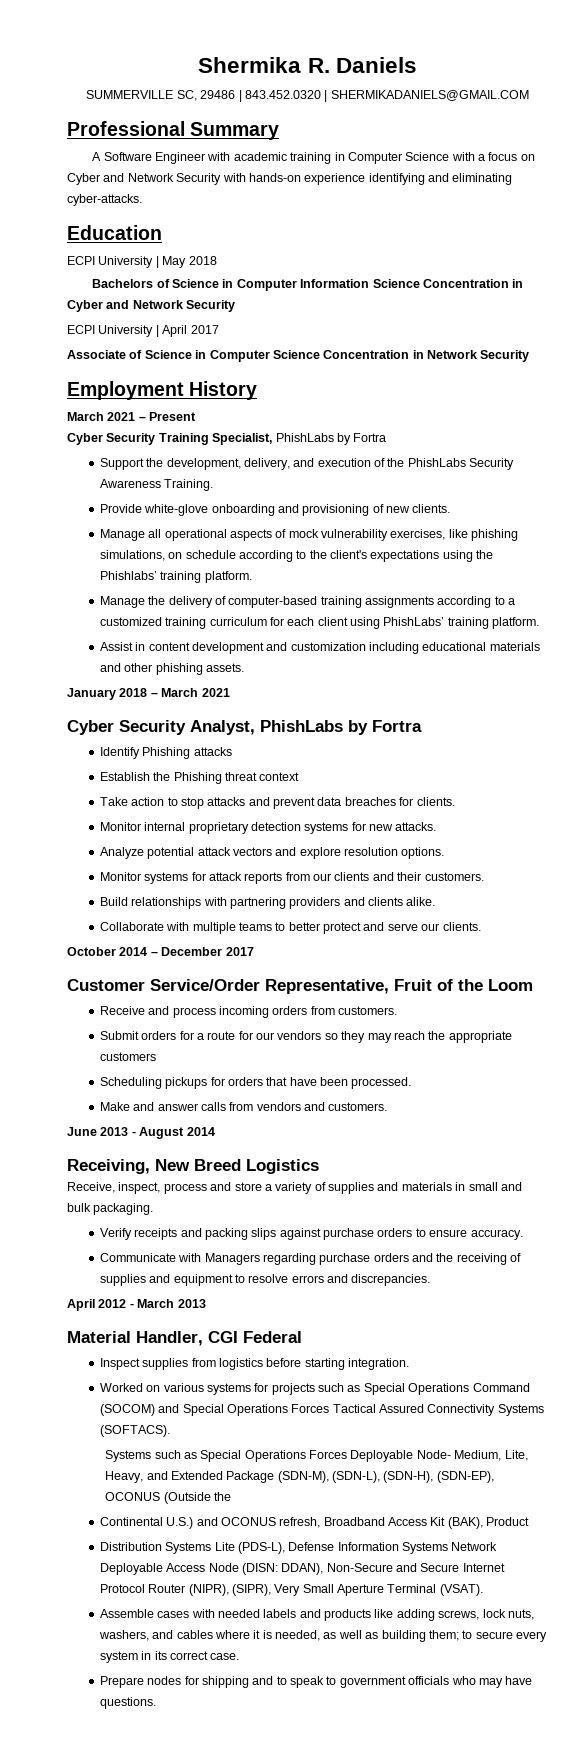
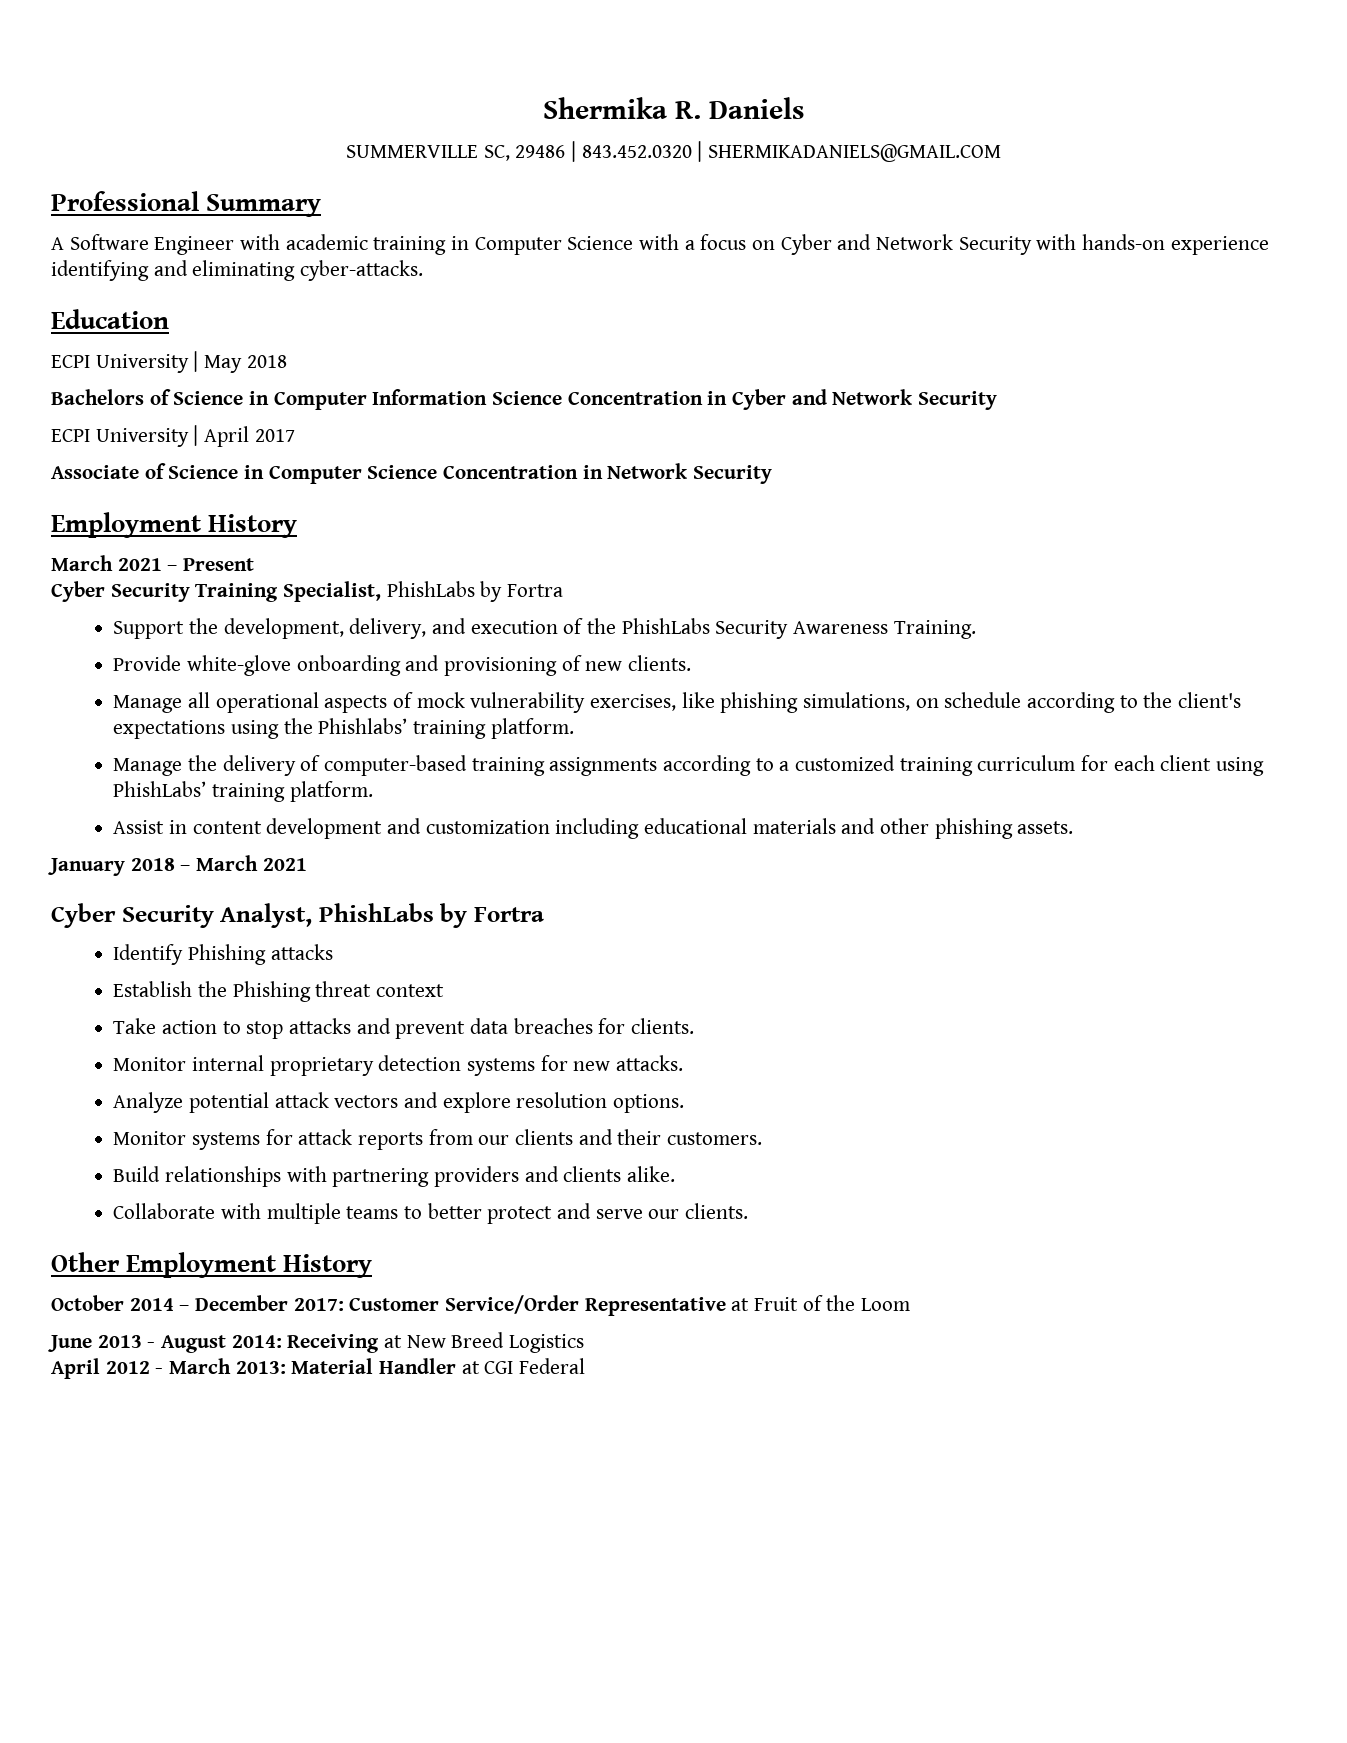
(481, 926) none -> [51,1252,373,1278] // Other Employment History
[225,947,254,956] 2017 // -> [293,1298,344,1311] 2017:
[265,979,389,994] Representative, -> [584,1297,750,1316] Representative at
[99,1006,398,1018] [99,1031,512,1043] [99,1052,156,1061] [99,1077,412,1089] [99,1102,388,1111] // Receive and process incoming orders from customers. // Submit orders for a route for our vendors so they may reach the appropriate customers // Scheduling pickups for orders that have been processed. // Make and answer calls from vendors and customers. -> (911, 1304) none
[186,1127,215,1136] [67,1159,150,1174] 2014 // Receiving, -> [231,1334,403,1353] 2014: Receiving at
[67,1182,522,1194] [67,1203,154,1215] [99,1228,523,1240] [99,1253,522,1265] [99,1274,431,1286] [67,1299,206,1311] [67,1331,302,1346] [99,1358,410,1370] [99,1383,530,1395] [99,1404,544,1416] [99,1425,170,1437] [105,1450,528,1462] [105,1471,494,1483] [105,1492,231,1504] [99,1517,530,1529] [99,1542,498,1554] [99,1563,505,1575] [99,1584,483,1596] [99,1609,534,1621] [98,1630,548,1642] [99,1651,240,1663] [99,1676,533,1688] [99,1697,156,1709] Receive, inspect, process and store a variety of supplies and materials in small and bulk packaging. // Verify receipts and packing slips against purchase orders to ensure accuracy. // Communicate with Managers regarding purchase orders and the receiving of supplies and equipment to resolve errors and discrepancies. // April 2012 - March 2013 // Material Handler, CGI Federal // Inspect supplies from logistics before starting integration. // Worked on various systems for projects such as Special Operations Command (SOCOM) and Special Operations Forces Tactical Assured Connectivity Systems (SOFTACS). // Systems such as Special Operations Forces Deployable Node- Medium, Lite, Heavy, and Extended Package (SDN-M), (SDN-L), (SDN-H), (SDN-EP), OCONUS (Outside the // Continental U.S.) and OCONUS refresh, Broadband Access Kit (BAK), Product // Distribution Systems Lite (PDS-L), Defense Information Systems Network Deployable Access Node (DISN: DDAN), Non-Secure and Secure Internet Protocol Router (NIPR), (SIPR), Very Small Aperture Terminal (VSAT). // Assemble cases with needed labels and products like adding screws, lock nuts, washers, and cables where it is needed, as well as building them; to secure every system in its correct case. // Prepare nodes for shipping and to speak to government officials who may have questions. -> [51,1358,586,1379] April 2012 - March 2013: Material Handler at CGI Federal

